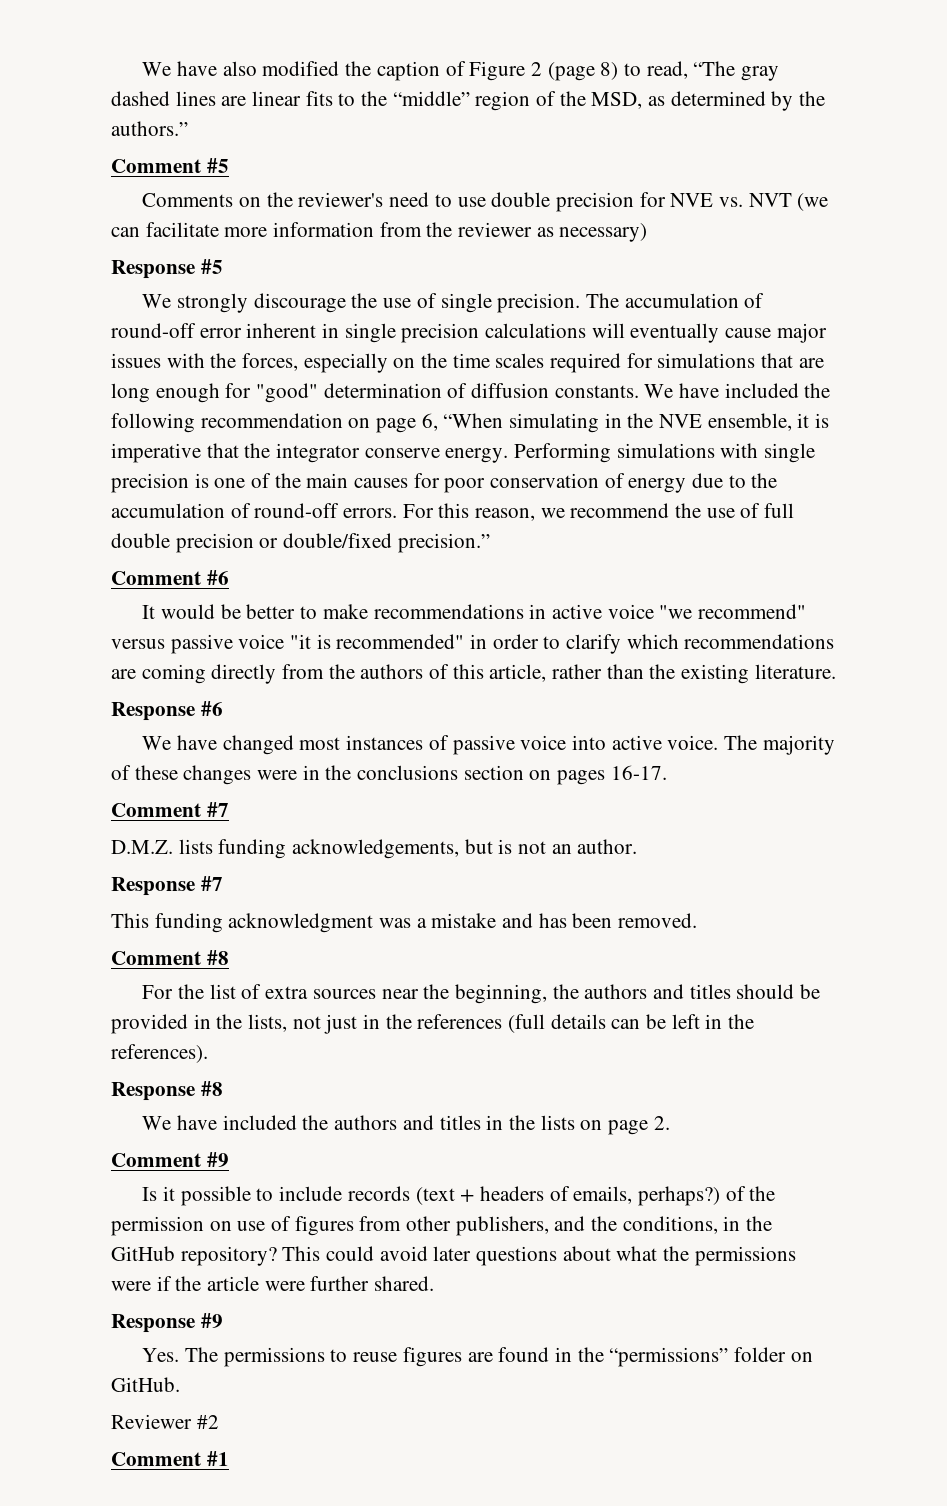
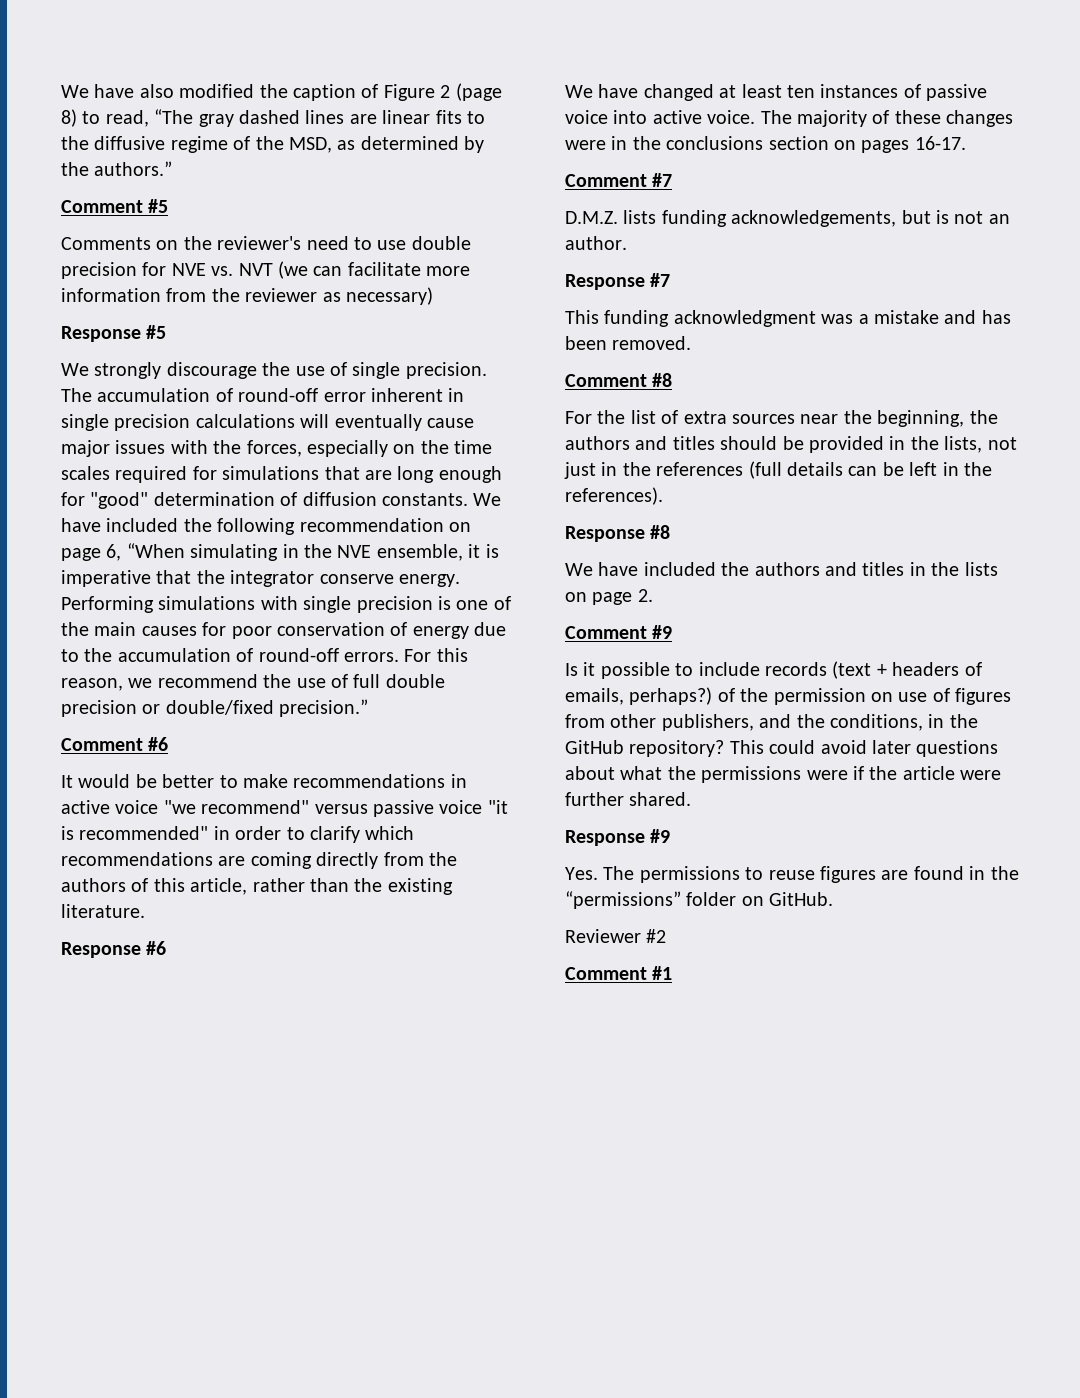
[392,91,531,111] “middle” region -> [94,136,228,153] diffusive regime
[299,737,341,750] most -> [719,84,815,98] at least ten

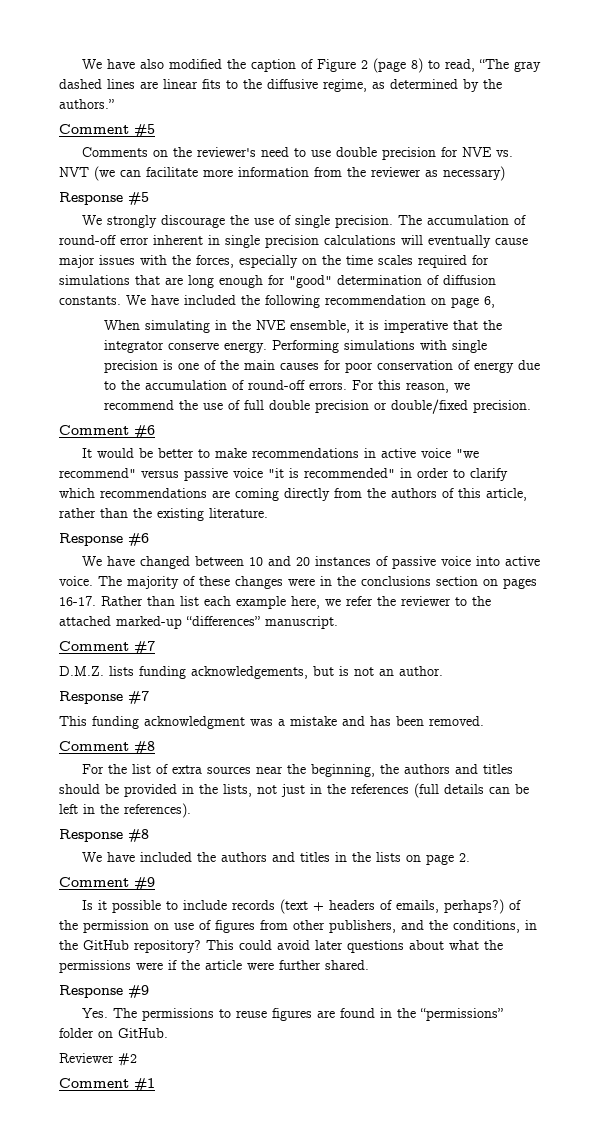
[170,136,332,153] regime of the MSD, -> [323,79,367,92] regime,
[126,543,185,558] “When -> [103,320,140,330] // When
[279,699,369,717] precision.” -> [472,400,531,413] precision.
[719,84,815,98] at least ten -> [195,556,311,566] between 10 and 20
(966, 143) none -> [101,596,491,609] [59,616,338,629] Rather than list each example here, we refer the reviewer to the attached marked-up “differences” manuscript.

